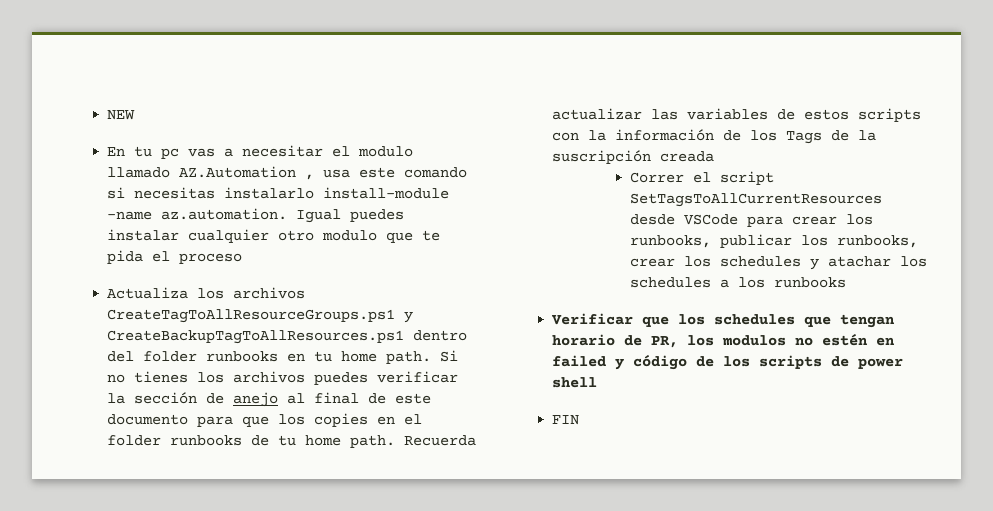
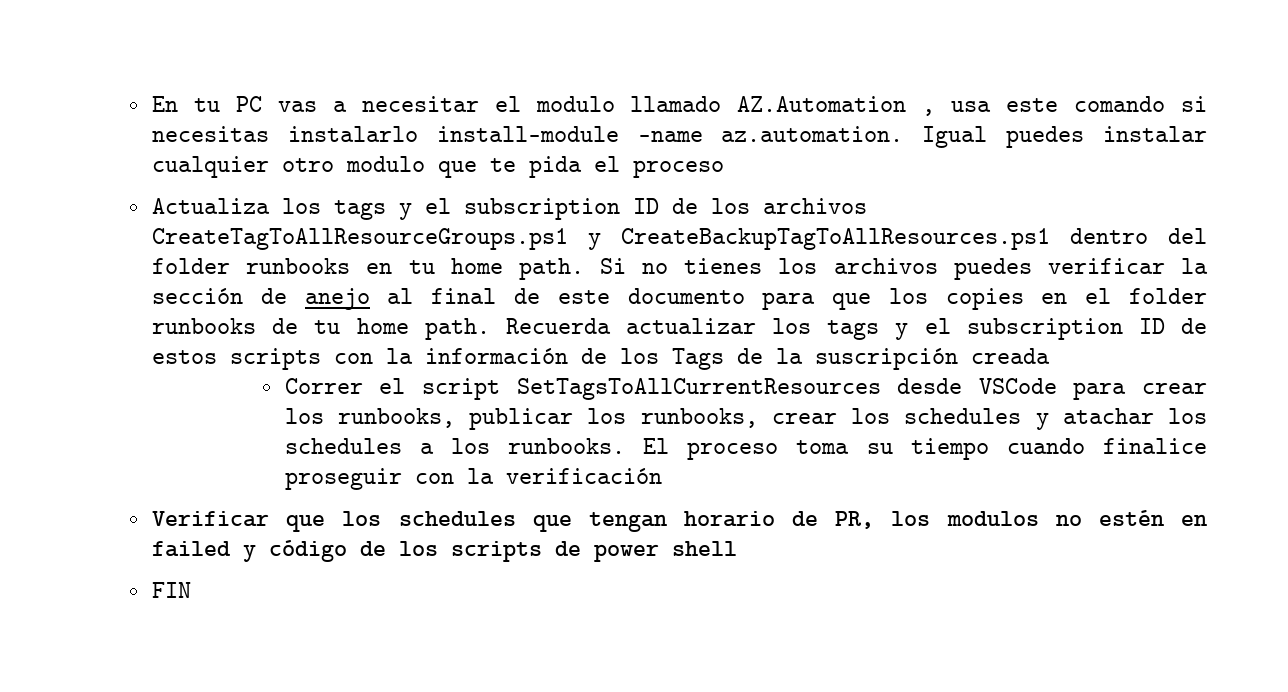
[107,110,136,120] NEW // -> (152, 104) none
[161,148,180,159] pc -> [235,96,262,112] PC
(225, 293) none -> [334,198,751,220] tags y el subscription ID de los
[651,108,769,120] las variables -> [772,318,1165,340] los tags y el subscription ID
[774,277,847,288] runbooks -> [508,438,1207,460] [284,468,662,490] runbooks. El proceso toma su tiempo cuando finalice proseguir con la verificación

